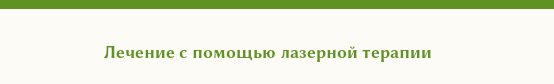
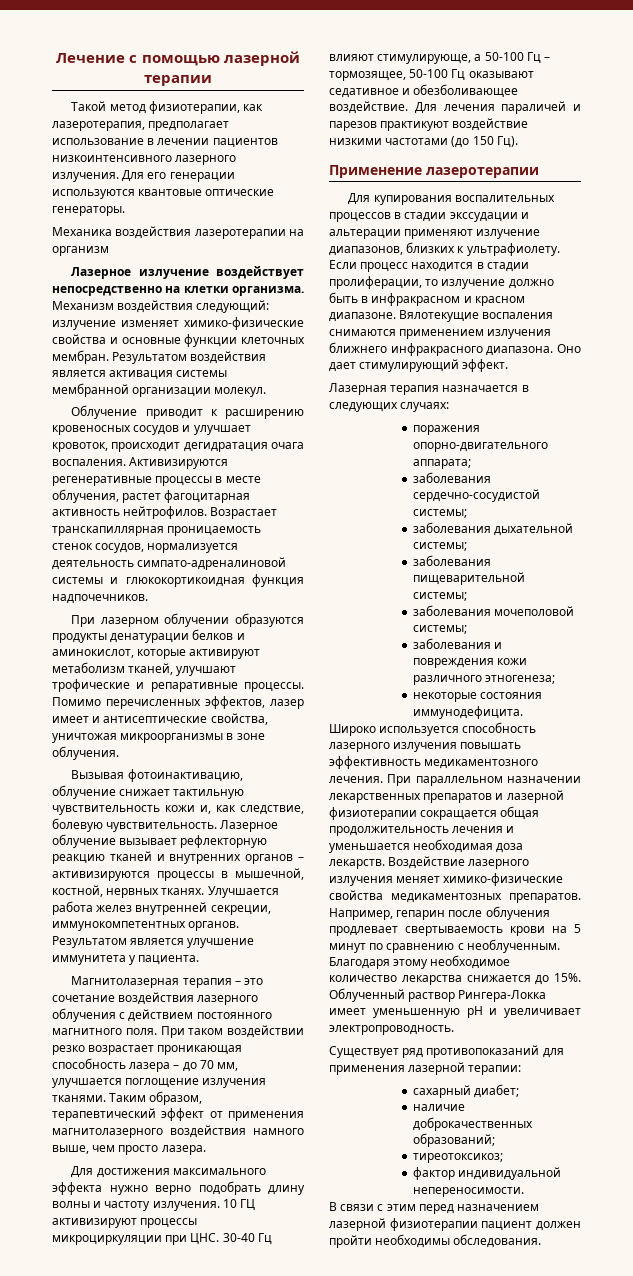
(433, 55) none -> [71,101,264,114] [52,121,230,131] [52,138,278,148] [52,155,237,165] [52,170,235,182] [52,189,275,199] [52,206,125,216] [52,226,304,239] [52,246,109,256] [71,266,304,279] [52,286,304,296] [52,300,270,313] [52,317,304,330] [52,334,305,347] [52,350,267,364] [52,370,228,380] [52,383,267,397] [71,405,304,419] [52,425,251,435] [52,442,304,452] [52,457,229,469] [52,476,261,486] [52,489,251,503] [52,506,278,519] [52,526,262,536] [52,543,239,553] [52,557,287,570] [52,574,304,587] [52,594,148,604] [71,613,304,627] [52,629,245,643] [52,649,261,659] [52,662,237,676] [52,679,304,692] [52,696,304,709] [52,713,268,725] [52,733,265,743] [52,746,119,760] [71,769,243,782] [52,785,245,799] [52,805,304,815] [52,818,279,832] [52,834,268,848] [52,851,304,864] [52,868,304,881] [52,885,279,898] [52,901,271,915] [52,921,240,931] [52,936,255,948] [52,955,200,965] [71,976,264,988] [52,992,259,1005] [52,1008,272,1022] [52,1025,304,1038] [52,1045,243,1055] [52,1058,239,1072] [52,1078,267,1088] [52,1091,203,1105] [52,1108,304,1121] [52,1125,304,1138] [52,1145,206,1155] [71,1166,266,1178] [52,1181,305,1195] [52,1199,256,1211] [52,1218,198,1228] [52,1233,272,1245] [329,52,551,64] [329,69,534,81] [329,84,519,98] [329,101,581,114] [329,118,529,131] [329,136,518,148] [329,165,539,178] [348,193,555,205] [329,212,529,222] [329,229,541,239] [329,242,560,256] [329,260,529,272] [329,276,554,289] [329,292,525,306] [329,310,554,322] [329,329,552,339] [329,342,581,356] [329,359,509,372] [329,383,529,395] [329,402,450,412] [412,425,480,435] [412,442,548,452] [412,459,471,469] [412,472,491,483] [412,489,540,502] [412,509,467,518] [412,522,573,536] [412,542,467,551] [412,555,491,566] [412,572,525,585] [412,592,467,601] [412,605,574,616] [412,625,467,634] [412,638,502,649] [412,658,527,668] [412,675,555,685] [412,692,542,702] [412,706,523,719] [329,722,537,736] [329,742,522,752] [329,756,539,769] [329,774,581,786] [329,790,564,803] [329,806,540,820] [329,826,515,836] [329,839,524,853] [329,856,530,869] [329,873,564,886] [329,890,581,903] [329,906,550,920] [329,924,581,936] [329,939,560,953] [329,955,511,969] [329,973,581,985] [329,988,547,1002] [329,1006,581,1018] [329,1025,454,1035] [329,1045,564,1058] [329,1062,522,1075] [412,1084,519,1098] [412,1104,465,1111] [412,1117,533,1131] [412,1133,495,1147] [412,1153,503,1163] [412,1167,561,1180] [412,1187,524,1197] [329,1202,540,1214] [329,1218,581,1231] [329,1234,542,1248] // Такой метод физиотерапии, как лазеротерапия, предполагает использование в лечении пациентов низкоинтенсивного лазерного излучения. Для его генерации используются квантовые оптические генераторы. // Механика воздействия лазеротерапии на организм // Лазерное излучение воздействует непосредственно на клетки организма. Механизм воздействия следующий: излучение изменяет химико-физические свойства и основные функции клеточных мембран. Результатом воздействия является активация системы мембранной организации молекул. // Облучение приводит к расширению кровеносных сосудов и улучшает кровоток, происходит дегидратация очага воспаления. Активизируются регенеративные процессы в месте облучения, растет фагоцитарная активность нейтрофилов. Возрастает транскапиллярная проницаемость стенок сосудов, нормализуется деятельность симпато-адреналиновой системы и глюкокортикоидная функция надпочечников. // При лазерном облучении образуются продукты денатурации белков и аминокислот, которые активируют метаболизм тканей, улучшают трофические и репаративные процессы. Помимо перечисленных эффектов, лазер имеет и антисептические свойства, уничтожая микроорганизмы в зоне облучения. // Вызывая фотоинактивацию, облучение снижает тактильную чувствительность кожи и, как следствие, болевую чувствительность. Лазерное облучение вызывает рефлекторную реакцию тканей и внутренних органов – активизируются процессы в мышечной, костной, нервных тканях. Улучшается работа желез внутренней секреции, иммунокомпетентных органов. Результатом является улучшение иммунитета у пациента. // Магнитолазерная терапия – это сочетание воздействия лазерного облучения с действием постоянного магнитного поля. При таком воздействии резко возрастает проникающая способность лазера – до 70 мм, улучшается поглощение излучения тканями. Таким образом, терапевтический эффект от применения магнитолазерного воздействия намного выше, чем просто лазера. // Для достижения максимального эффекта нужно верно подобрать длину волны и частоту излучения. 10 ГЦ активизируют процессы микроциркуляции при ЦНС. 30-40 Гц влияют стимулирующе, а 50-100 Гц – тормозящее, 50-100 Гц оказывают седативное и обезболивающее воздействие. Для лечения параличей и парезов практикуют воздействие низкими частотами (до 150 Гц). // Применение лазеротерапии // Для купирования воспалительных процессов в стадии экссудации и альтерации применяют излучение диапазонов, близких к ультрафиолету. Если процесс находится в стадии пролиферации, то излучение должно быть в инфракрасном и красном диапазоне. Вялотекущие воспаления снимаются применением излучения ближнего инфракрасного диапазона. Оно дает стимулирующий эффект. // Лазерная терапия назначается в следующих случаях: // поражения опорно-двигательного аппарата; // заболевания сердечно-сосудистой системы; // заболевания дыхательной системы; // заболевания пищеварительной системы; // заболевания мочеполовой системы; // заболевания и повреждения кожи различного этногенеза; // некоторые состояния иммунодефицита. // Широко используется способность лазерного излучения повышать эффективность медикаментозного лечения. При параллельном назначении лекарственных препаратов и лазерной физиотерапии сокращается общая продолжительность лечения и уменьшается необходимая доза лекарств. Воздействие лазерного излучения меняет химико-физические свойства медикаментозных препаратов. Например, гепарин после облучения продлевает свертываемость крови на 5 минут по сравнению с необлученным. Благодаря этому необходимое количество лекарства снижается до 15%. Облученный раствор Рингера-Локка имеет уменьшенную рН и увеличивает электропроводность. // Существует ряд противопоказаний для применения лазерной терапии: // сахарный диабет; // наличие доброкачественных образований; // тиреотоксикоз; // фактор индивидуальной непереносимости. // В связи с этим перед назначением лазерной физиотерапии пациент должен пройти необходимы обследования.

